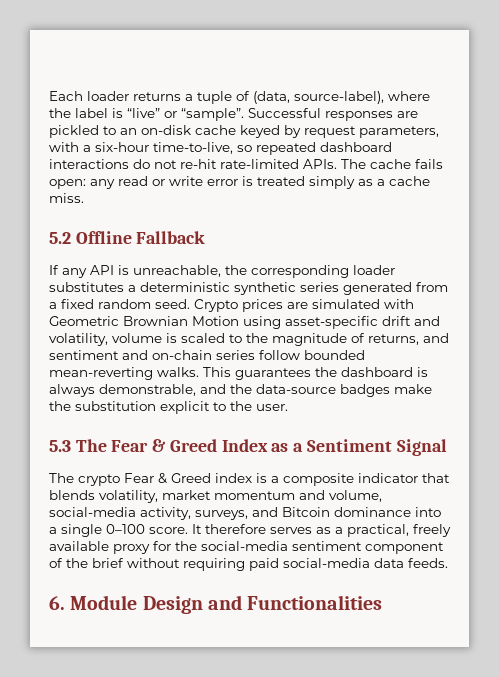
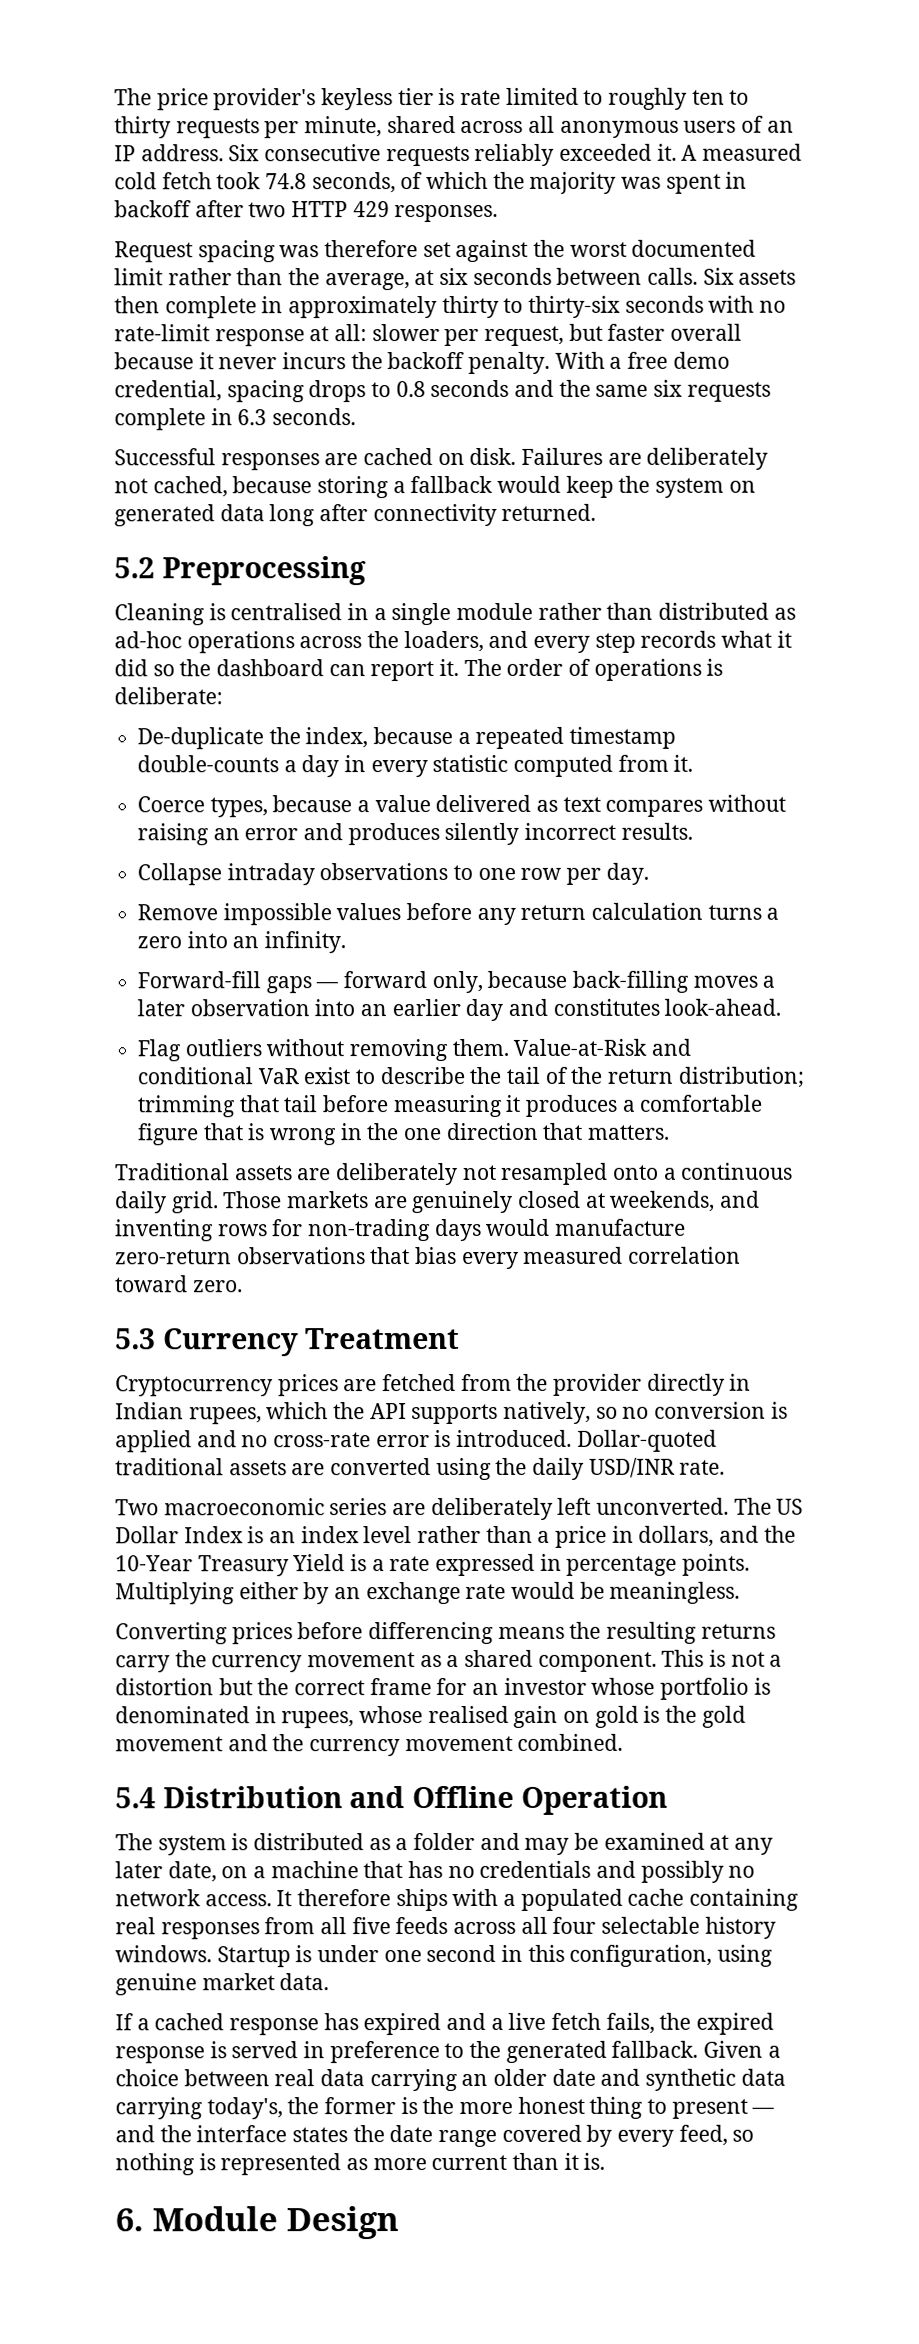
[49,91,430,104] [49,108,418,121] [49,125,439,138] [49,142,392,155] [49,159,443,169] [49,176,430,189] [49,193,84,203] [49,231,206,244] [49,265,395,278] [49,282,448,295] [49,299,414,312] [49,316,440,329] [49,333,449,346] [49,350,365,360] [49,367,428,380] [49,384,432,397] [49,401,288,414] [49,439,447,456] [49,473,450,486] [49,490,382,503] [49,507,441,520] [49,524,451,537] [49,541,444,554] [49,558,448,571] Each loader returns a tuple of (data, source-label), where the label is “live” or “sample”. Successful responses are pickled to an on-disk cache keyed by request parameters, with a six-hour time-to-live, so repeated dashboard interactions do not re-hit rate-limited APIs. The cache fails open: any read or write error is treated simply as a cache miss. // 5.2 Offline Fallback // If any API is unreachable, the corresponding loader substitutes a deterministic synthetic series generated from a fixed random seed. Crypto prices are simulated with Geometric Brownian Motion using asset-specific drift and volatility, volume is scaled to the magnitude of returns, and sentiment and on-chain series follow bounded mean-reverting walks. This guarantees the dashboard is always demonstrable, and the data-source badges make the substitution explicit to the user. // 5.3 The Fear & Greed Index as a Sentiment Signal // The crypto Fear & Greed index is a composite indicator that blends volatility, market momentum and volume, social-media activity, surveys, and Bitcoin dominance into a single 0–100 score. It therefore serves as a practical, freely available proxy for the social-media sentiment component of the brief without requiring paid social-media data feeds. -> [114,87,750,111] [114,115,794,139] [114,143,803,167] [114,171,748,194] [114,200,499,223] [114,239,757,263] [114,267,797,291] [114,295,787,319] [114,323,743,347] [114,351,730,374] [114,379,771,403] [114,408,357,431] [114,447,769,471] [114,475,756,499] [114,503,597,527] [114,556,366,586] [114,602,796,626] [114,630,792,654] [114,658,724,682] [114,687,223,705] [137,726,677,750] [137,754,694,778] [137,794,787,818] [137,822,693,846] [137,862,649,886] [137,902,780,926] [137,931,347,954] [137,970,776,994] [137,998,782,1021] [137,1038,692,1062] [137,1066,804,1088] [137,1094,763,1118] [137,1122,670,1146] [114,1162,794,1186] [115,1190,761,1214] [115,1218,687,1242] [115,1246,742,1269] [115,1275,243,1293] [115,1327,461,1357] [115,1373,752,1397] [115,1401,788,1425] [115,1429,717,1453] [115,1457,726,1481] [115,1497,804,1521] [115,1525,796,1548] [115,1553,751,1577] [115,1581,741,1605] [115,1621,776,1645] [115,1649,783,1673] [115,1677,771,1700] [115,1705,746,1729] [115,1733,624,1757] [115,1785,668,1815] [115,1832,774,1856] [115,1860,756,1883] [115,1888,800,1912] [115,1916,776,1940] [115,1944,774,1968] [115,1973,330,1996] [115,2012,775,2036] [115,2040,781,2064] [115,2068,786,2092] [115,2096,776,2120] [115,2124,755,2148] [115,2152,606,2176] The price provider's keyless tier is rate limited to roughly ten to thirty requests per minute, shared across all anonymous users of an IP address. Six consecutive requests reliably exceeded it. A measured cold fetch took 74.8 seconds, of which the majority was spent in backoff after two HTTP 429 responses. // Request spacing was therefore set against the worst documented limit rather than the average, at six seconds between calls. Six assets then complete in approximately thirty to thirty-six seconds with no rate-limit response at all: slower per request, but faster overall because it never incurs the backoff penalty. With a free demo credential, spacing drops to 0.8 seconds and the same six requests complete in 6.3 seconds. // Successful responses are cached on disk. Failures are deliberately not cached, because storing a fallback would keep the system on generated data long after connectivity returned. // 5.2 Preprocessing // Cleaning is centralised in a single module rather than distributed as ad-hoc operations across the loaders, and every step records what it did so the dashboard can report it. The order of operations is deliberate: // De-duplicate the index, because a repeated timestamp double-counts a day in every statistic computed from it. // Coerce types, because a value delivered as text compares without raising an error and produces silently incorrect results. // Collapse intraday observations to one row per day. // Remove impossible values before any return calculation turns a zero into an infinity. // Forward-fill gaps — forward only, because back-filling moves a later observation into an earlier day and constitutes look-ahead. // Flag outliers without removing them. Value-at-Risk and conditional VaR exist to describe the tail of the return distribution; trimming that tail before measuring it produces a comfortable figure that is wrong in the one direction that matters. // Traditional assets are deliberately not resampled onto a continuous daily grid. Those markets are genuinely closed at weekends, and inventing rows for non-trading days would manufacture zero-return observations that bias every measured correlation toward zero. // 5.3 Currency Treatment // Cryptocurrency prices are fetched from the provider directly in Indian rupees, which the API supports natively, so no conversion is applied and no cross-rate error is introduced. Dollar-quoted traditional assets are converted using the daily USD/INR rate. // Two macroeconomic series are deliberately left unconverted. The US Dollar Index is an index level rather than a price in dollars, and the 10-Year Treasury Yield is a rate expressed in percentage points. Multiplying either by an exchange rate would be meaningless. // Converting prices before differencing means the resulting returns carry the currency movement as a shared component. This is not a distortion but the correct frame for an investor whose portfolio is denominated in rupees, whose realised gain on gold is the gold movement and the currency movement combined. // 5.4 Distribution and Offline Operation // The system is distributed as a folder and may be examined at any later date, on a machine that has no credentials and possibly no network access. It therefore ships with a populated cache containing real responses from all five feeds across all four selectable history windows. Startup is under one second in this configuration, using genuine market data. // If a cached response has expired and a live fetch fails, the expired response is served in preference to the generated fallback. Given a choice between real data carrying an older date and synthetic data carrying today's, the former is the more honest thing to present — and the interface states the date range covered by every feed, so nothing is represented as more current than it is.
[207,595,383,610] and Functionalities -> (399, 2223) none

